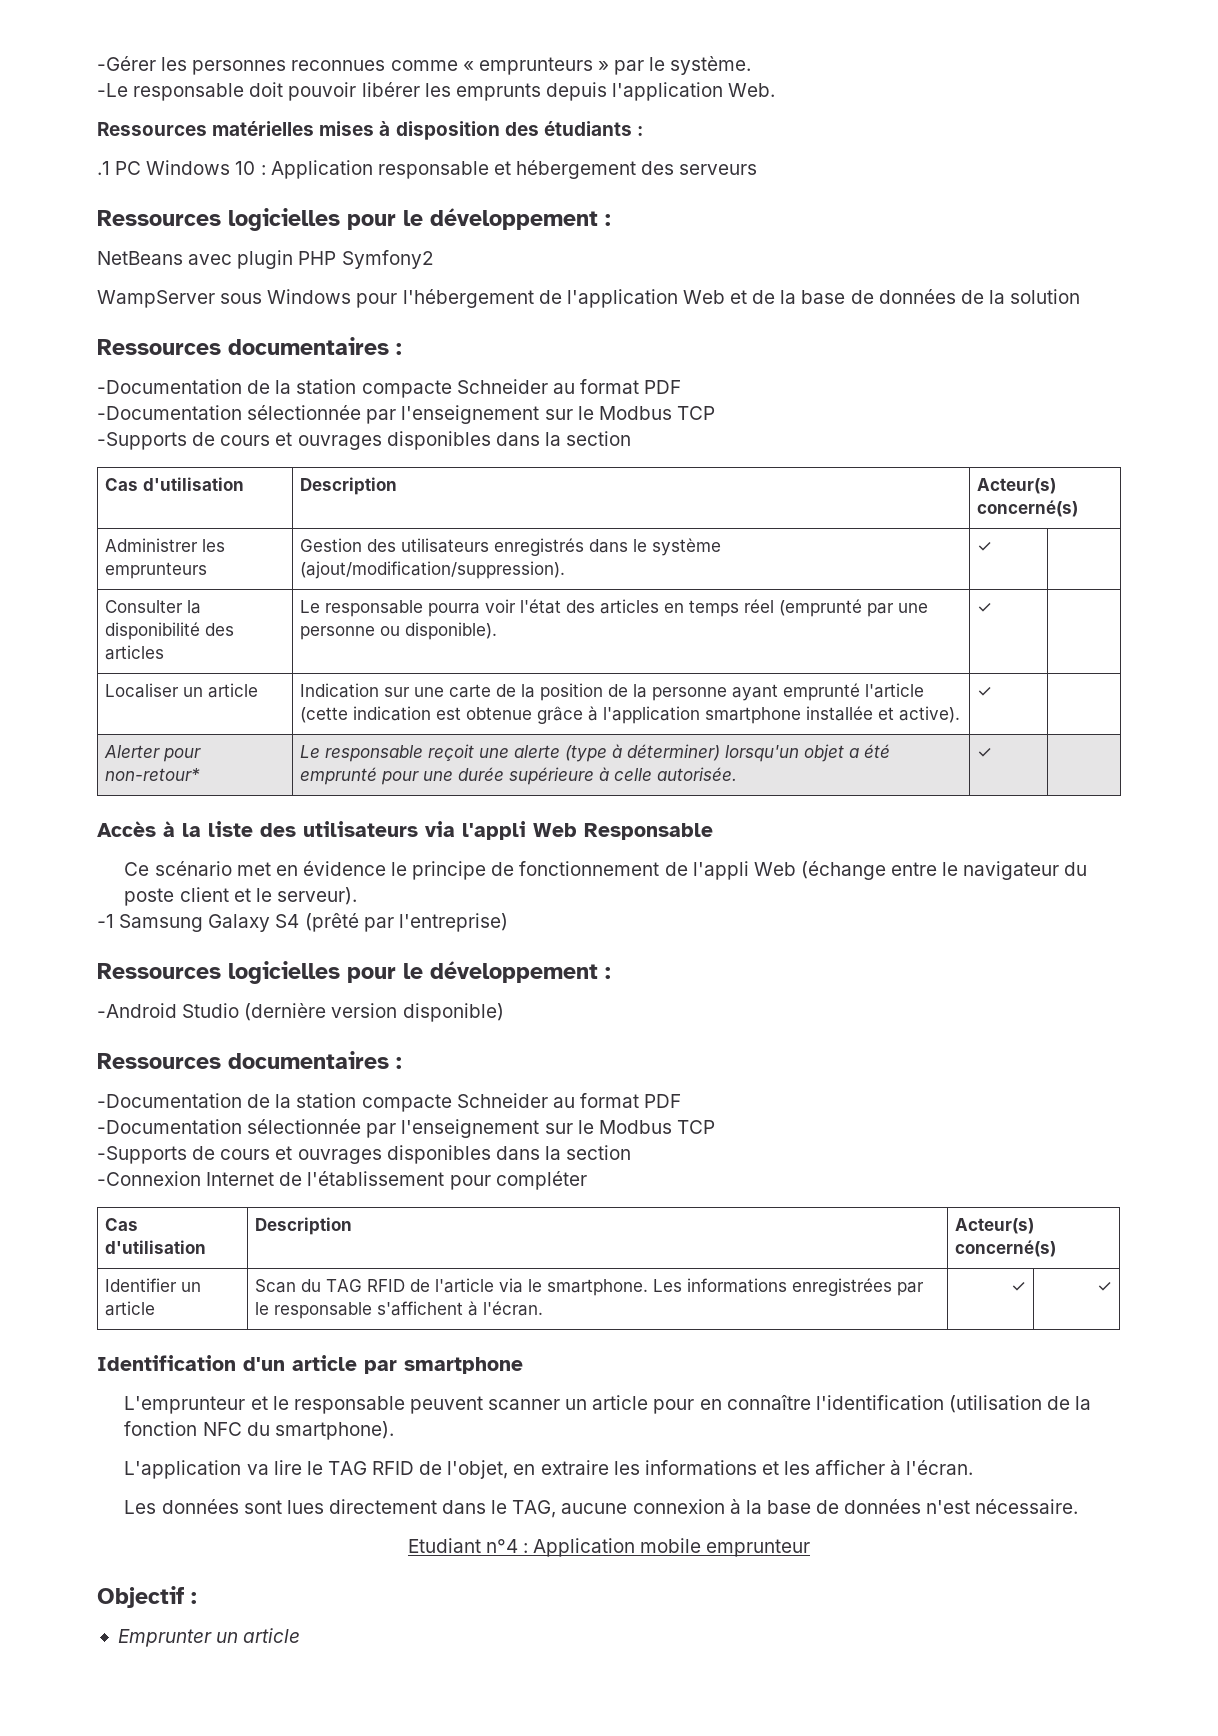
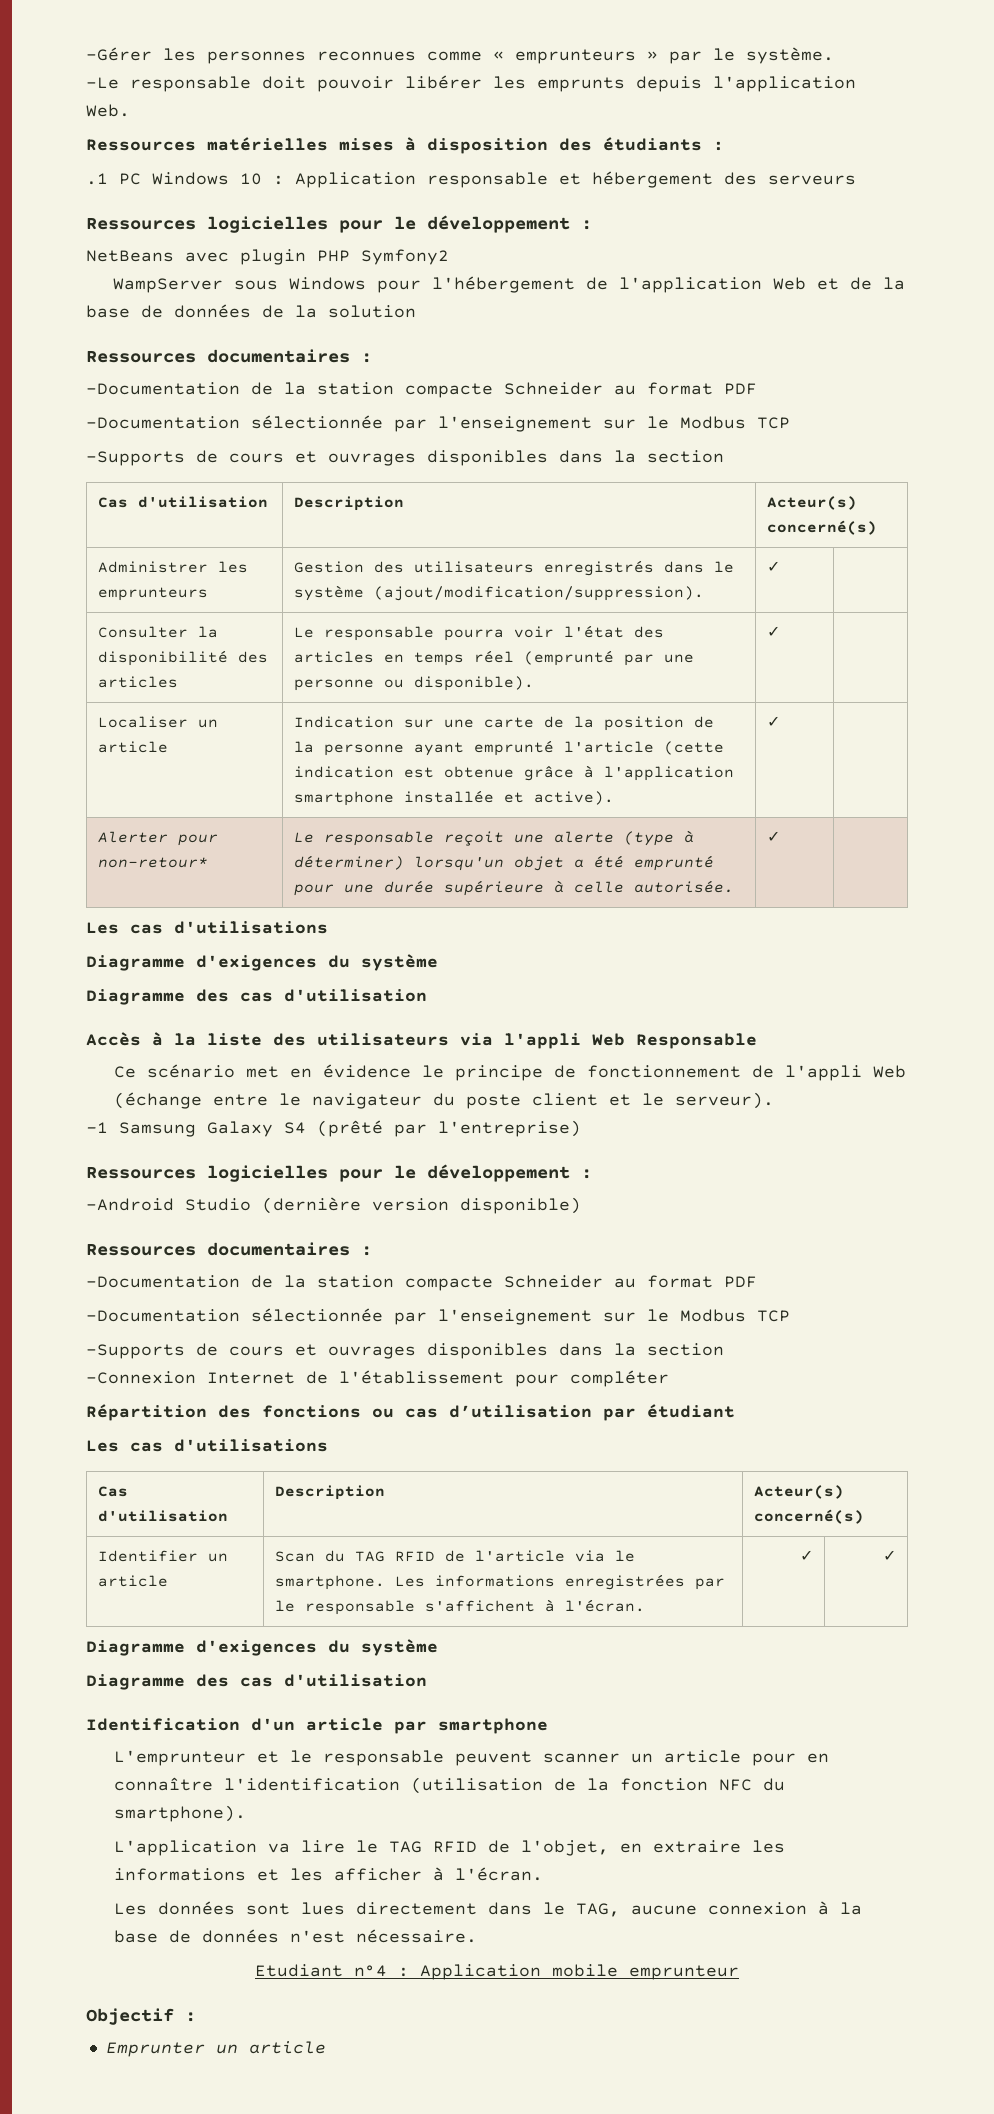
(992, 753) none -> [86,921,328,934] [86,954,438,971] [86,989,427,1005] // Les cas d'utilisations // Diagramme d'exigences du système // Diagramme des cas d'utilisation
(587, 1180) none -> [86,1404,735,1421] [86,1439,328,1452] // Répartition des fonctions ou cas d’utilisation par étudiant // Les cas d'utilisations
(1113, 1287) none -> [86,1639,438,1656] [86,1674,427,1690] // Diagramme d'exigences du système // Diagramme des cas d'utilisation

